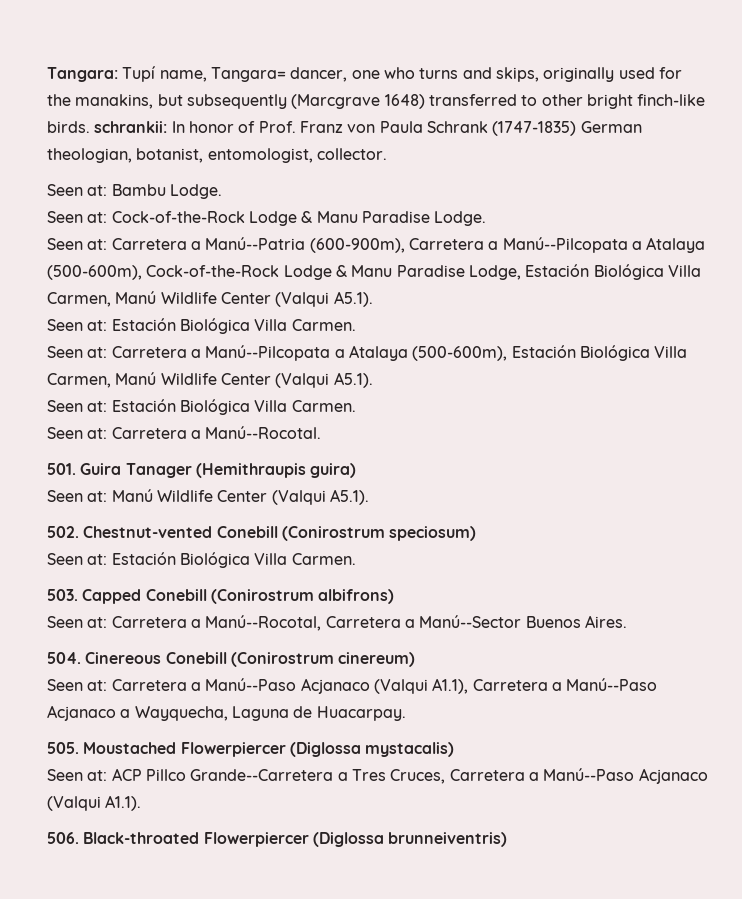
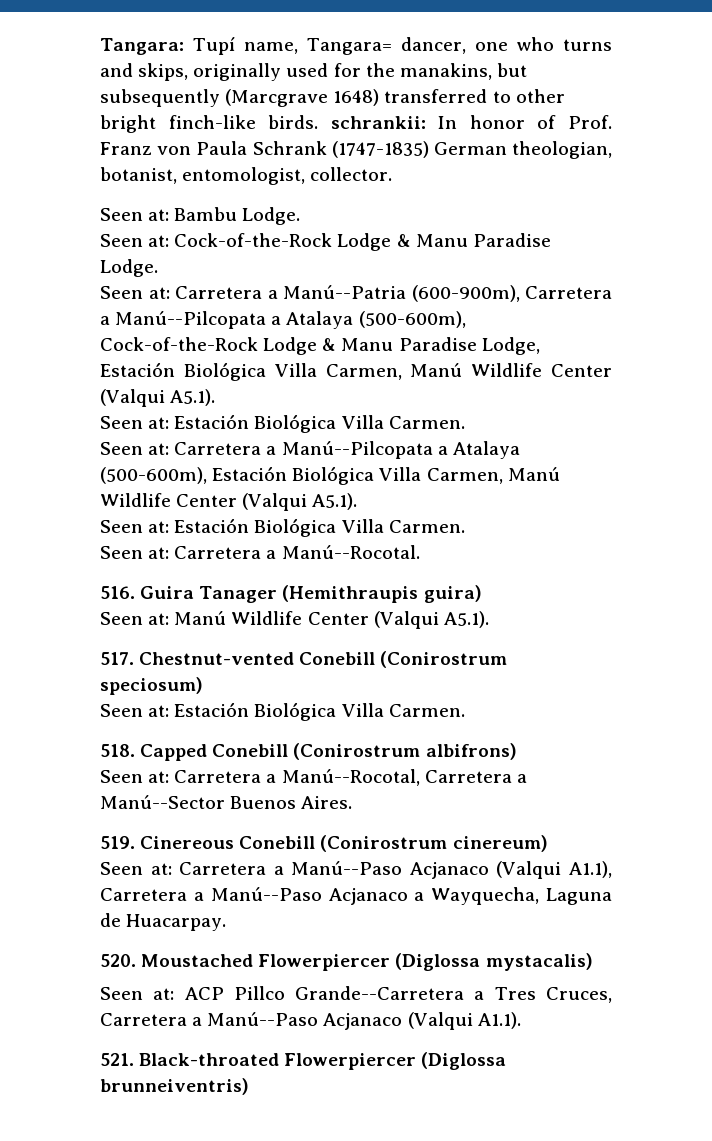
[47,463,76,475] 501. -> [100,586,135,599] 516.
[47,526,79,538] 502. -> [100,652,134,665] 517.
[47,589,78,601] 503. -> [100,744,135,757] 518.
[47,652,81,664] 504. -> [100,836,135,849] 519.
[47,742,79,754] 505. -> [100,954,136,967] 520.
[47,832,79,844] 506. -> [100,1053,134,1066] 521.

